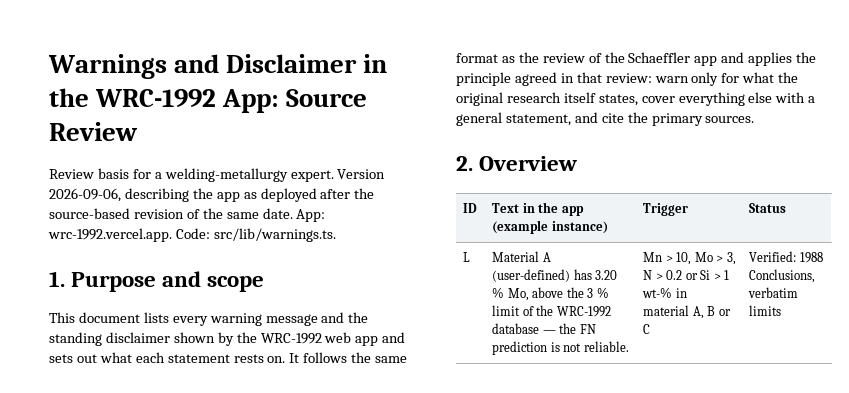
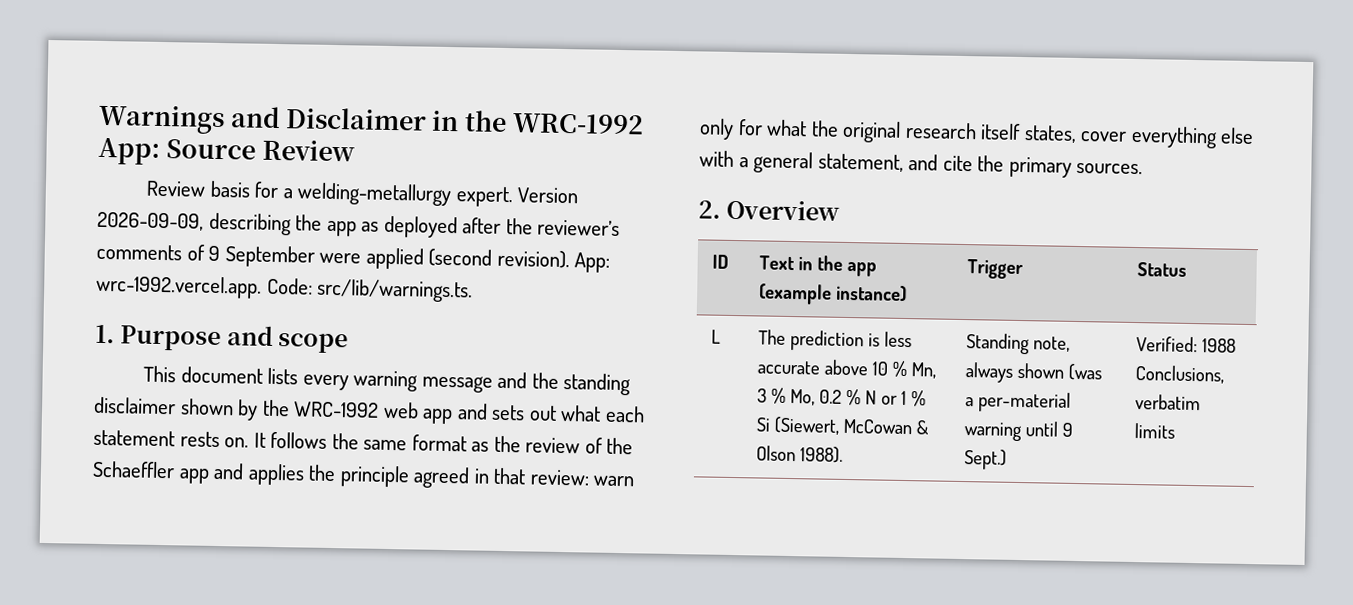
[49,188,121,202] 2026-09-06, -> [97,211,204,231] 2026-09-09,
[49,208,293,219] source-based revision of the same date. -> [537,219,621,237] [96,243,570,270] reviewer’s comments of 9 September were applied (second revision).
[492,251,551,262] [492,269,618,282] [492,287,609,301] [492,305,611,317] [492,323,596,334] [492,341,629,355] [643,252,736,265] [643,270,730,280] [642,287,687,298] [643,305,731,319] [643,324,651,334] Material A (user-defined) has 3.20 % Mo, above the 3 % limit of the WRC-1992 database — the FN prediction is not reliable. | Mn > 10, Mo > 3, N > 0.2 or Si > 1 wt-% in material A, B or C -> [758,329,913,352] [757,359,937,379] [757,387,927,407] [756,416,930,435] [756,445,844,463] [966,333,1071,355] [965,362,1103,383] [965,391,1072,413] [964,421,1074,442] [964,449,1008,470] The prediction is less accurate above 10 % Mn, 3 % Mo, 0.2 % N or 1 % Si (Siewert, McCowan & Olson 1988). | Standing note, always shown (was a per-material warning until 9 Sept.)

